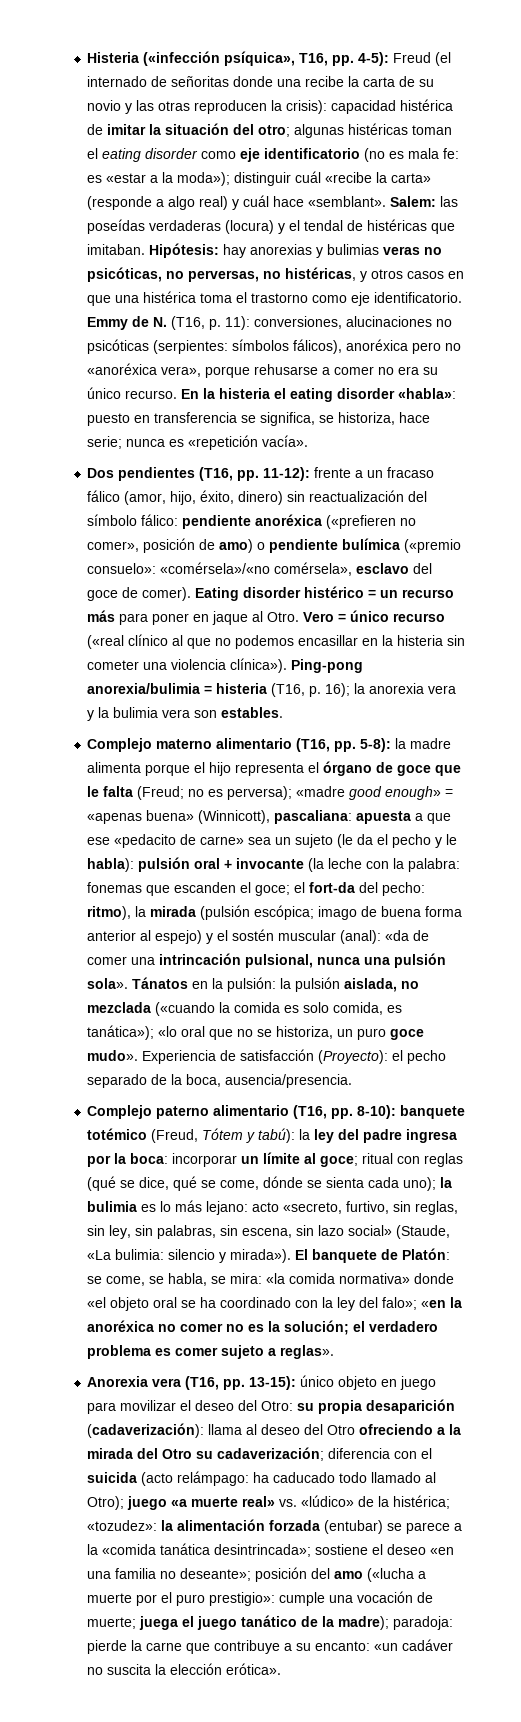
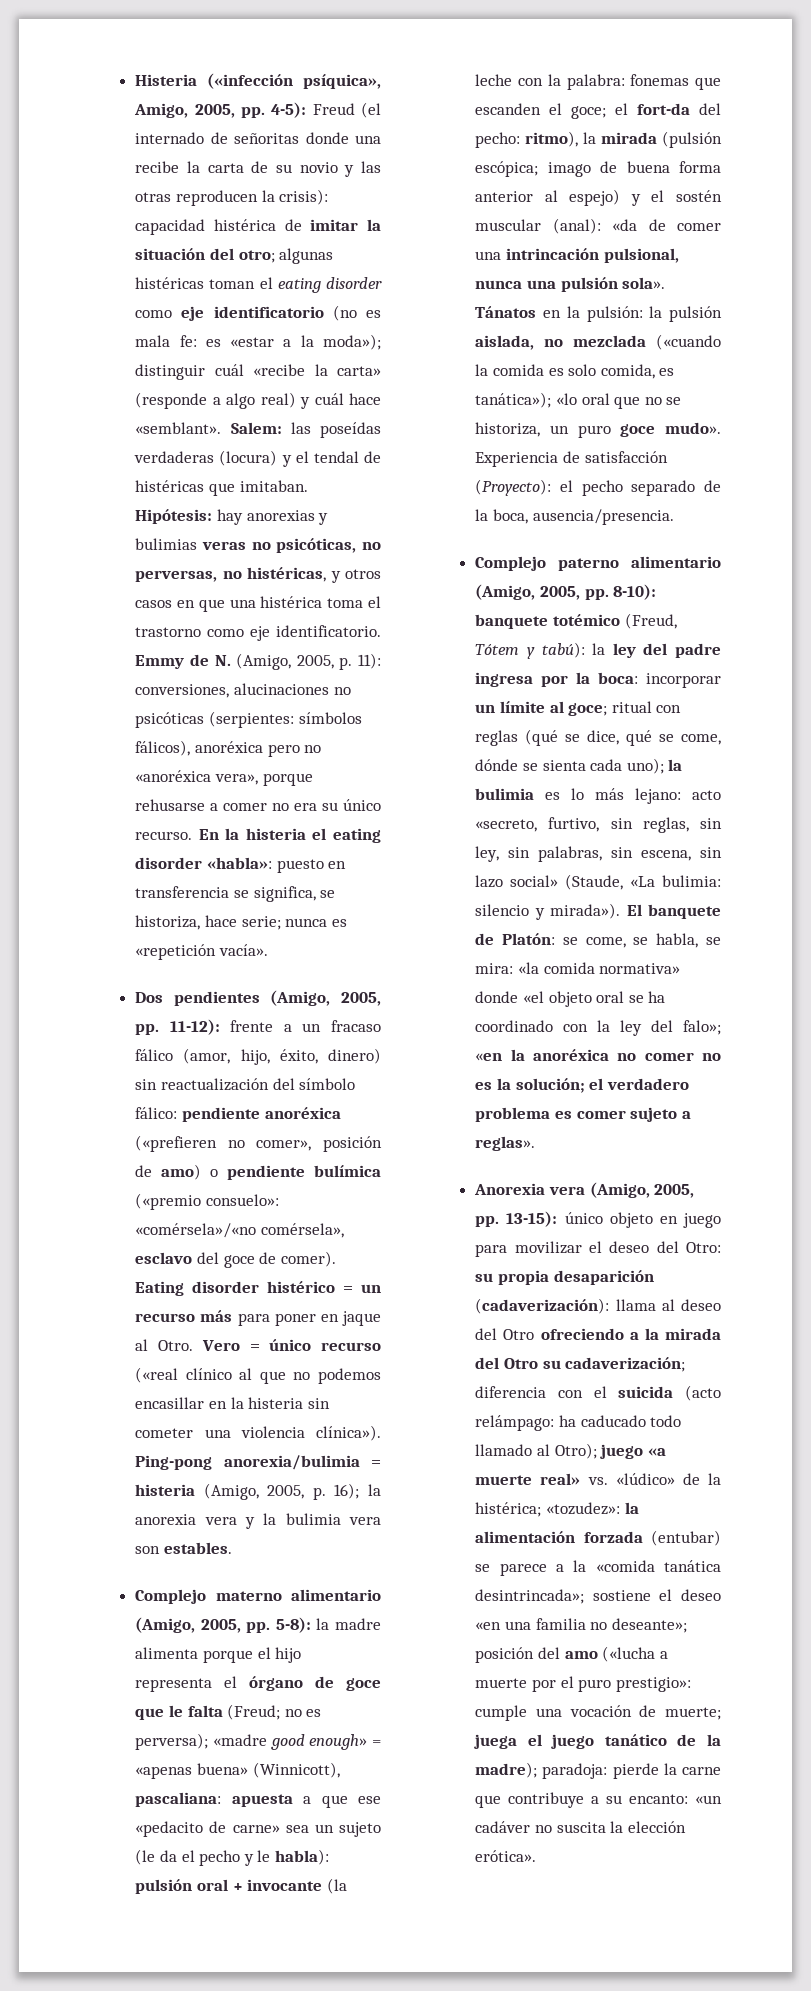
[299,53,329,66] T16, -> [134,103,235,118] Amigo, 2005,
[171,316,206,330] (T16, -> [236,653,334,670] (Amigo, 2005,
[199,467,234,481] (T16, -> [270,990,381,1006] (Amigo, 2005,
[271,683,306,697] (T16, -> [203,1483,305,1500] (Amigo, 2005,
[296,738,331,752] (T16, -> [135,1617,241,1633] (Amigo, 2005,
[293,1105,328,1119] (T16, -> [475,584,580,600] (Amigo, 2005,
[185,1376,220,1390] (T16, -> [589,1182,695,1198] (Amigo, 2005,

